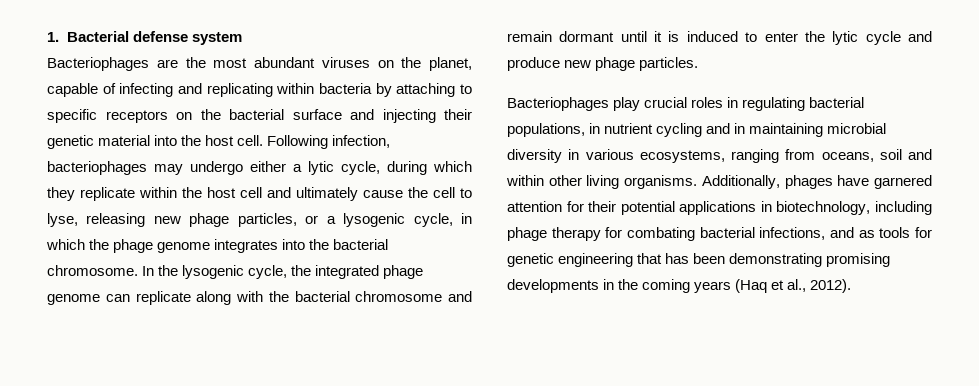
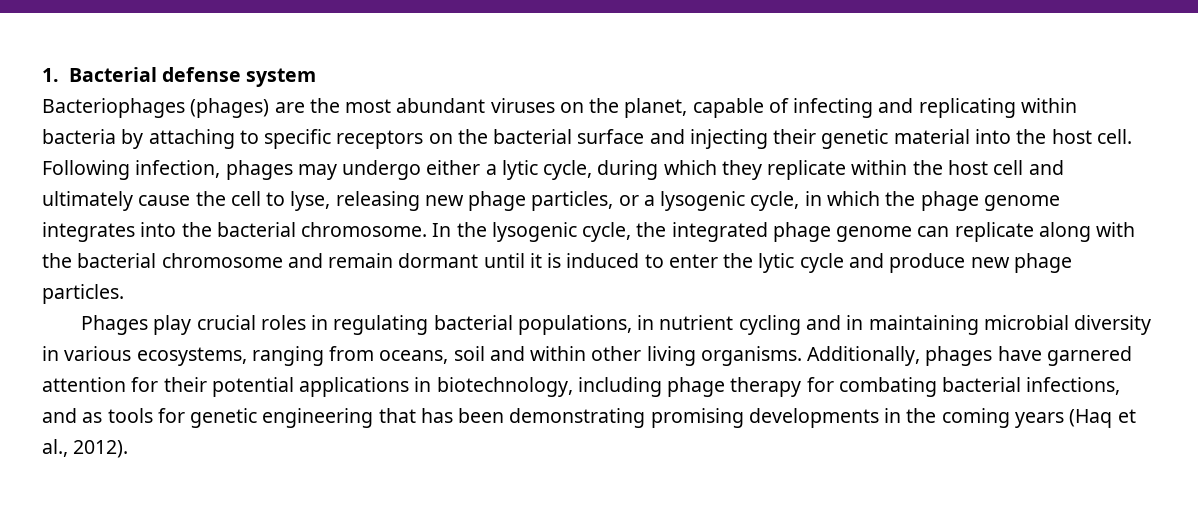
(149, 64) none -> [190,98,270,118] (phages)
[47,161,147,175] bacteriophages -> [225,160,293,180] phages
[507,97,609,111] Bacteriophages -> [81,315,149,335] Phages

